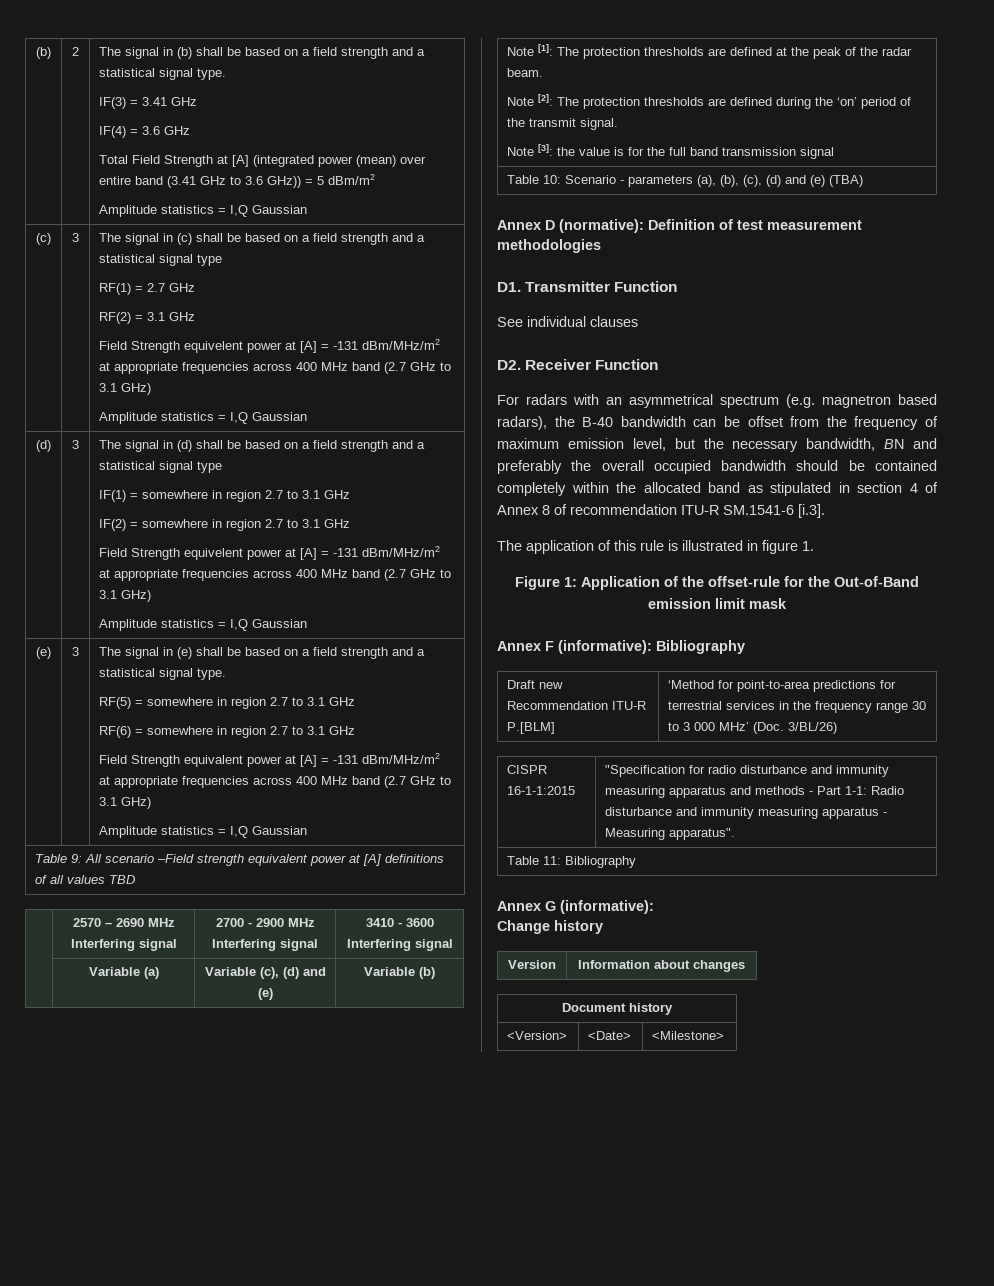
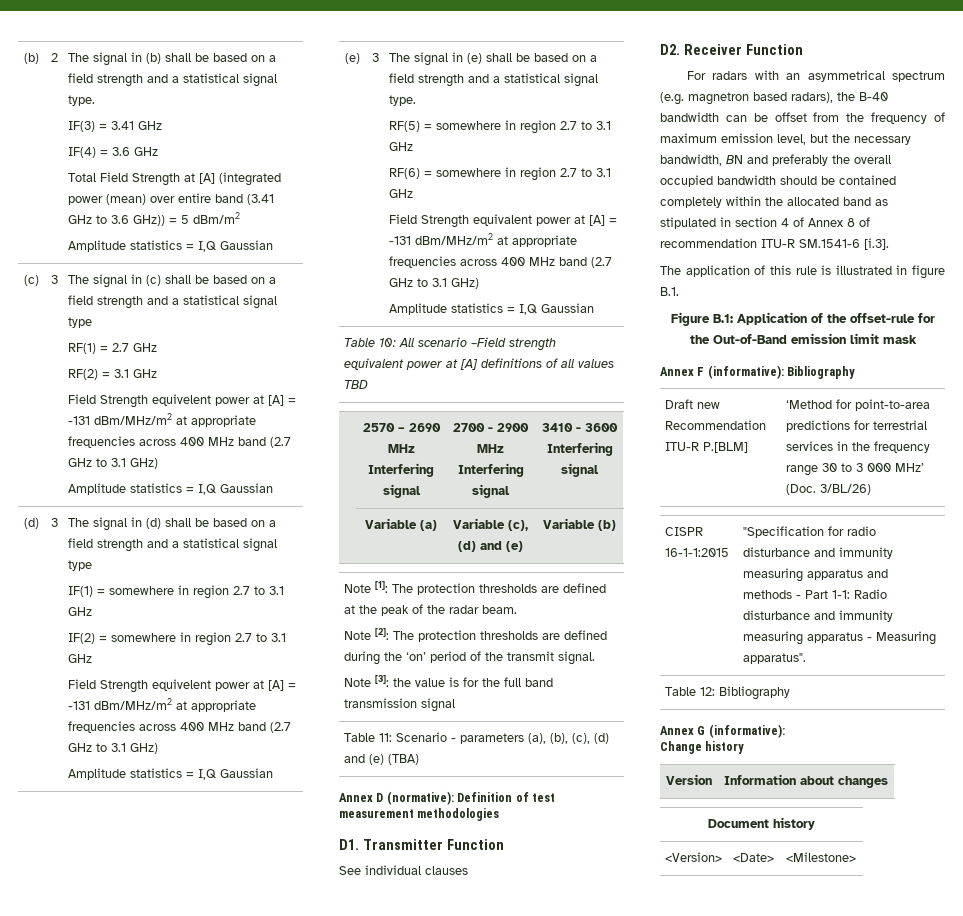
[71,854,83,863] 9: -> [379,338,397,347] 10:
[543,175,562,184] 10: -> [379,733,393,742] 11:
[802,541,814,551] 1. -> [660,287,679,296] B.1.
[564,577,577,587] 1: -> [712,314,733,323] B.1:
[543,856,562,865] 11: -> [700,687,716,696] 12:

